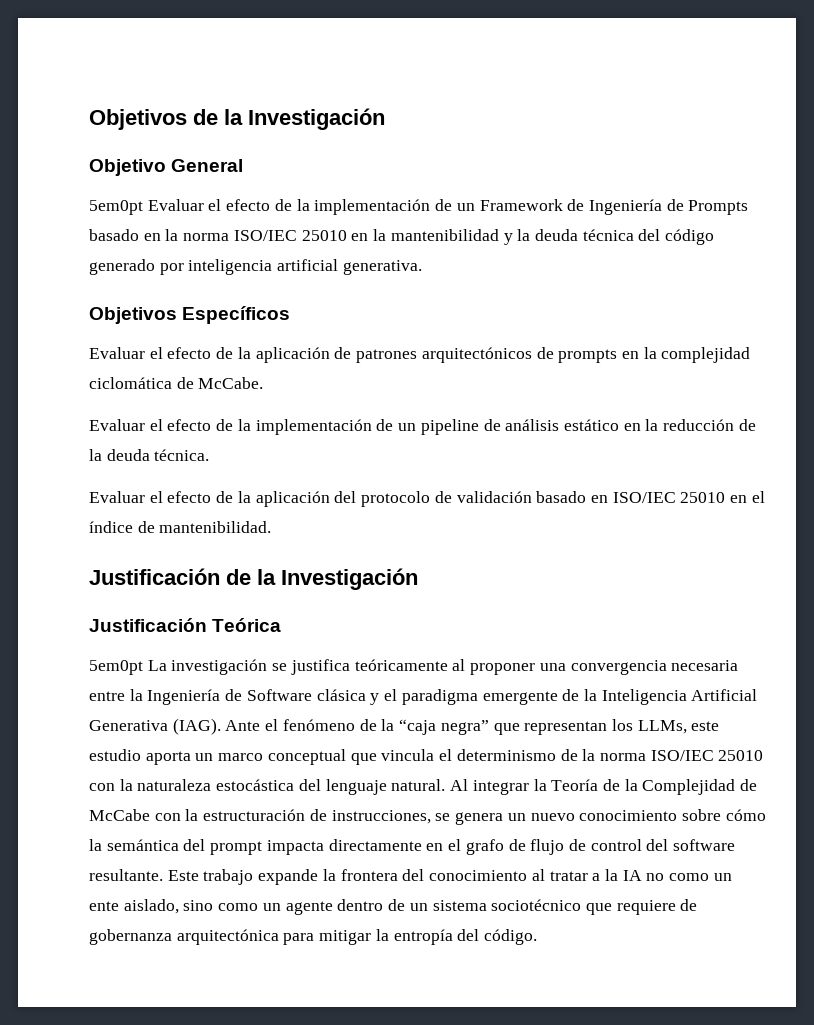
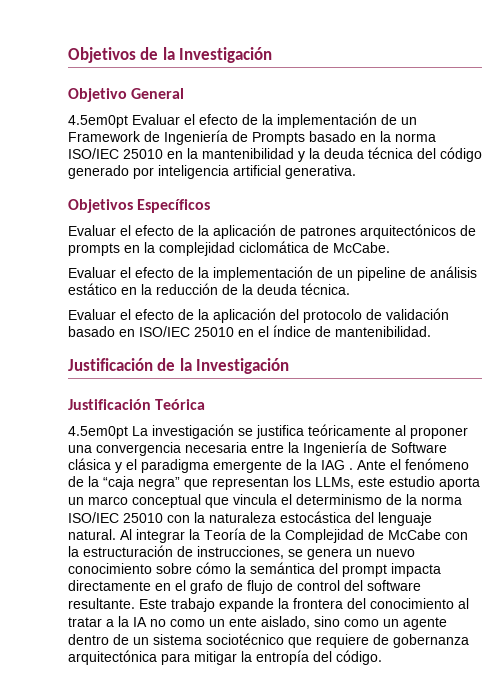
[89,200,143,215] 5em0pt -> [68,115,128,128] 4.5em0pt
[89,660,143,675] 5em0pt -> [68,426,128,439] 4.5em0pt
[601,689,758,705] [89,718,221,735] Inteligencia Artificial Generativa (IAG). -> [321,460,353,470] IAG .

